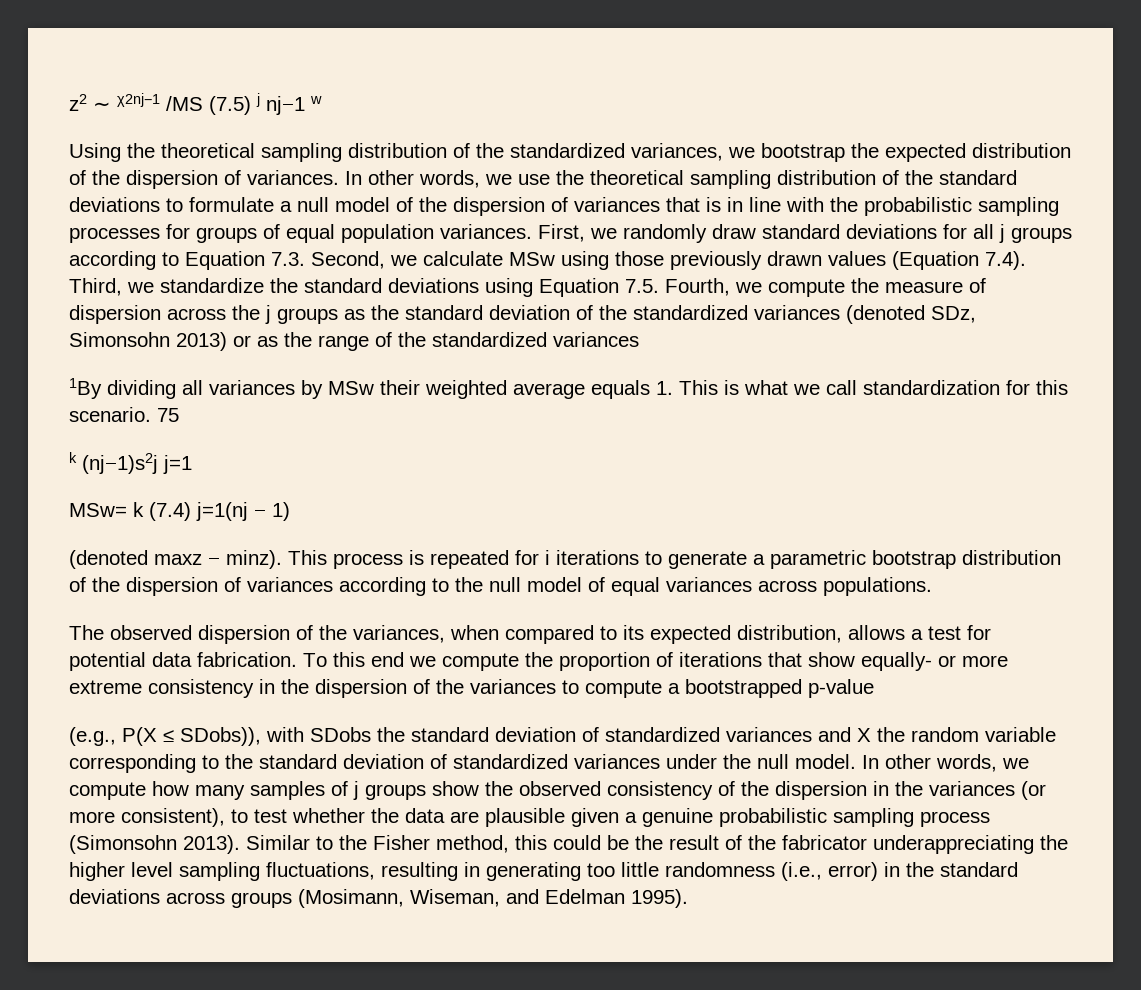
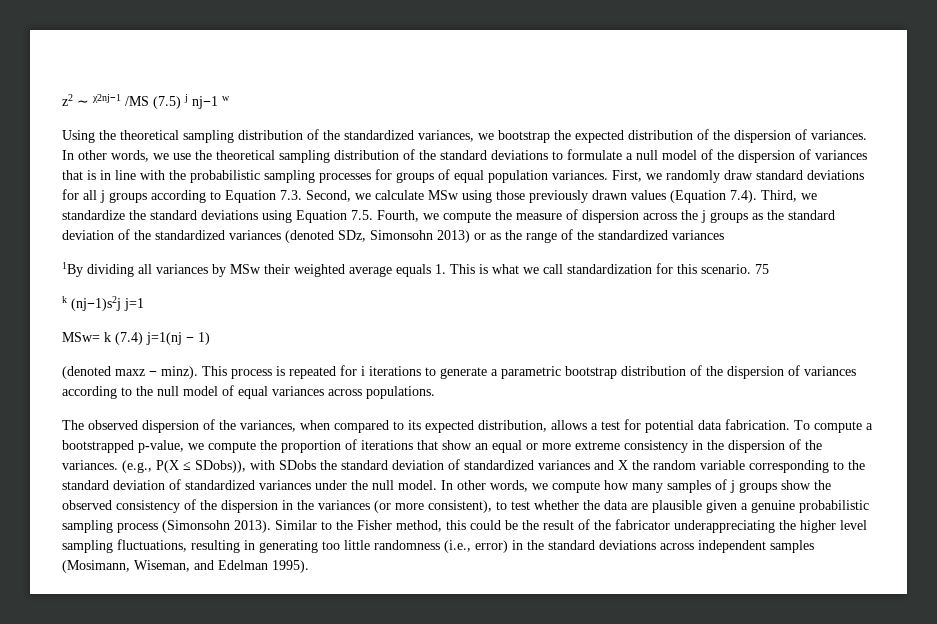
[333,652,404,667] this end -> [814,421,873,433] [62,440,184,453] compute a bootstrapped p-value,
[861,652,932,671] equally- -> [475,440,522,453] an equal
[470,679,874,698] variances to compute a bootstrapped p-value // -> [62,460,118,470] variances.
[231,892,292,908] groups -> [698,540,814,553] independent samples

